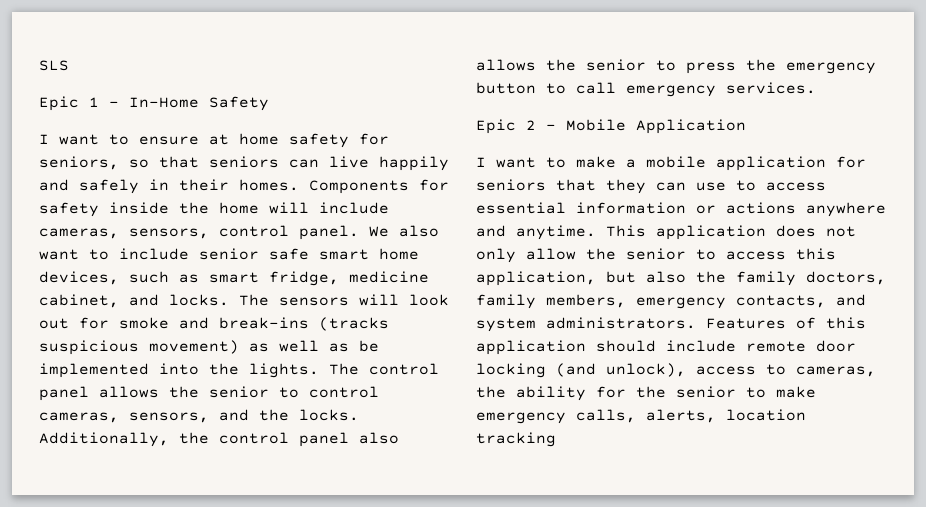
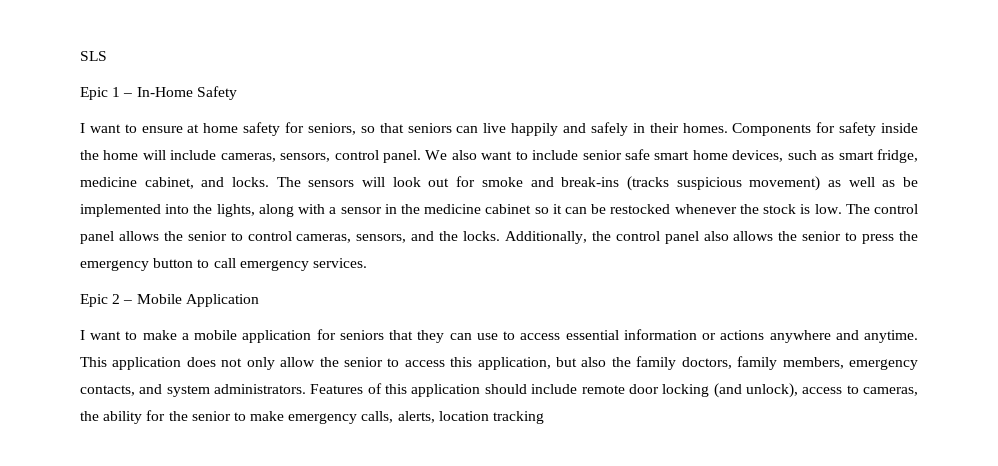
[249,363,319,378] lights. -> [216,204,842,217] lights, along with a sensor in the medicine cabinet so it can be restocked whenever the stock is low.

